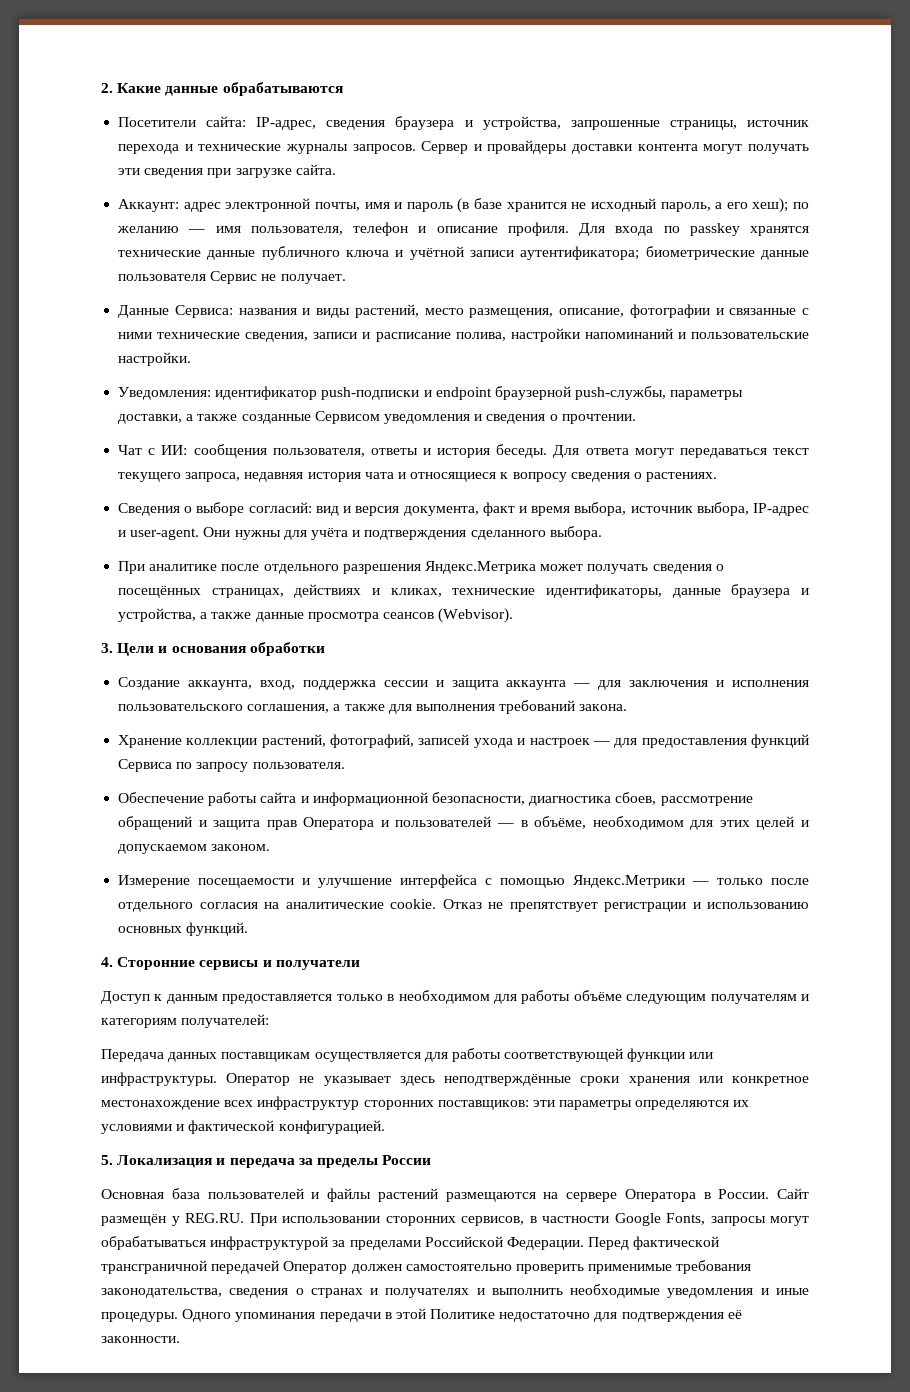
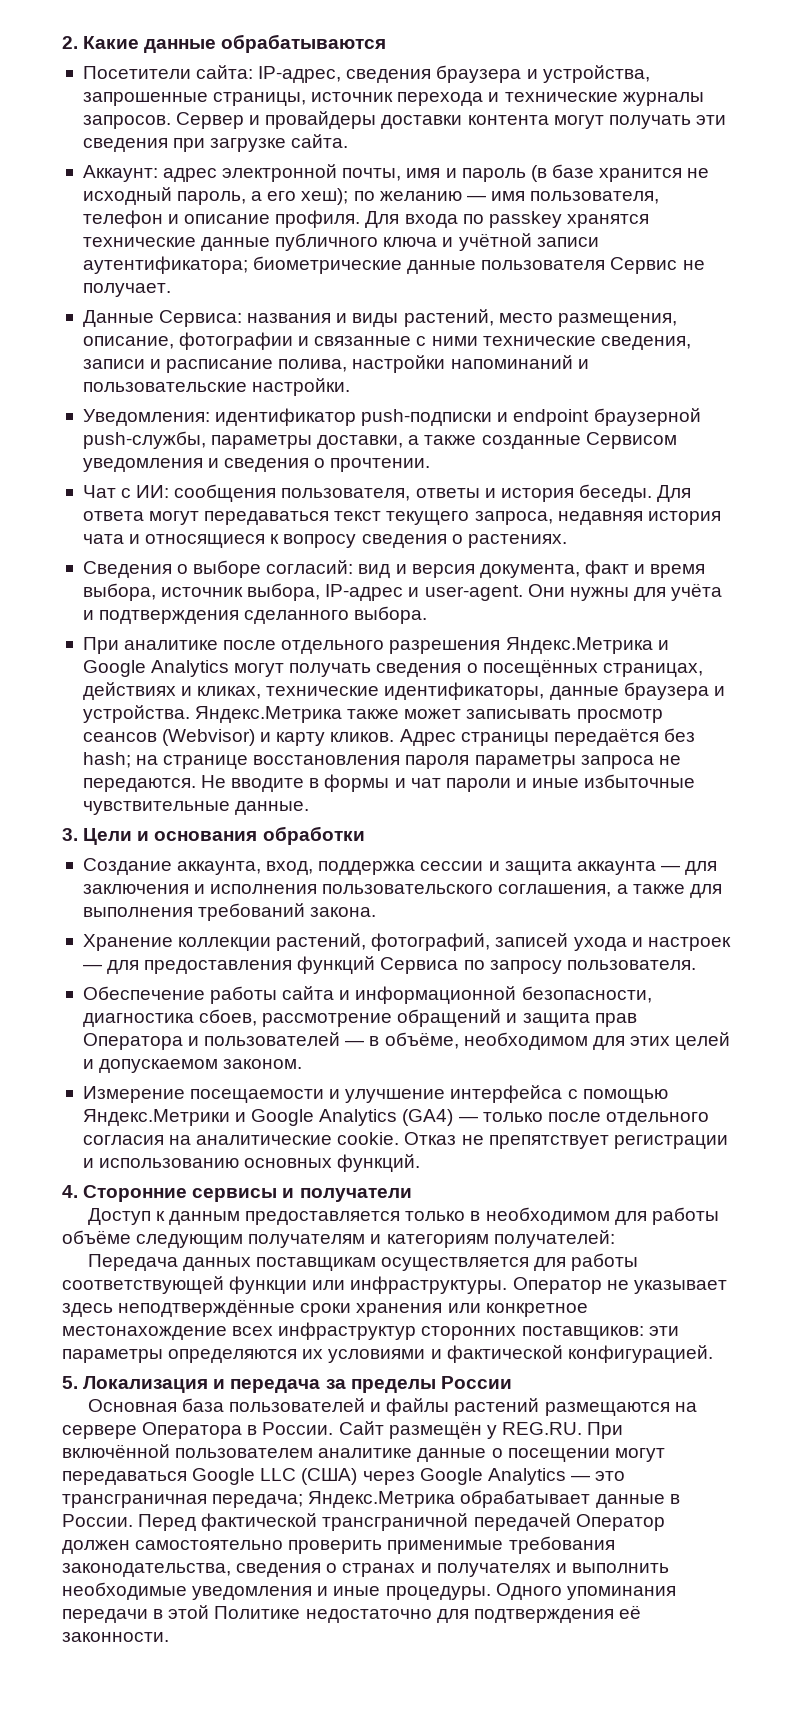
[540,564,584,571] может -> [657,640,669,650] [82,660,285,677] и Google Analytics могут
[118,608,514,623] устройства, а также данные просмотра сеансов (Webvisor). -> [82,705,663,723] [82,728,695,746] [82,752,681,769] [82,774,696,792] [82,801,310,815] устройства. Яндекс.Метрика также может записывать просмотр сеансов (Webvisor) и карту кликов. Адрес страницы передаётся без hash; на странице восстановления пароля параметры запроса не передаются. Не вводите в формы и чат пароли и иные избыточные чувствительные данные.
(686, 881) none -> [235,1109,454,1126] и Google Analytics (GA4)
[282,1213,809,1226] [101,1236,584,1250] использовании сторонних сервисов, в частности Google Fonts, запросы могут обрабатываться инфраструктурой за пределами Российской Федерации. -> [62,1444,665,1462] [62,1468,626,1485] [62,1490,680,1508] [62,1514,133,1527] включённой пользователем аналитике данные о посещении могут передаваться Google LLC (США) через Google Analytics — это трансграничная передача; Яндекс.Метрика обрабатывает данные в России.

